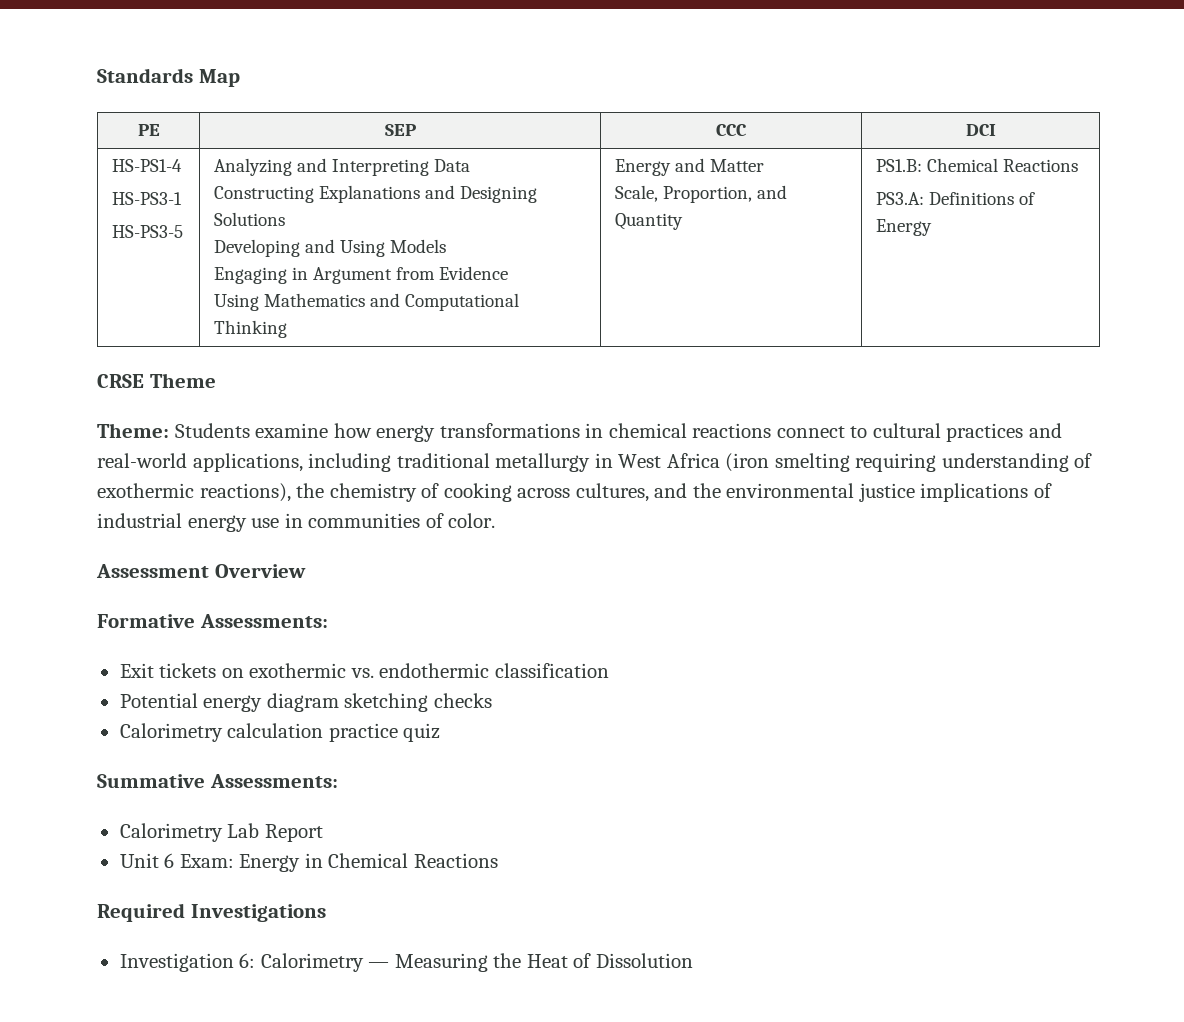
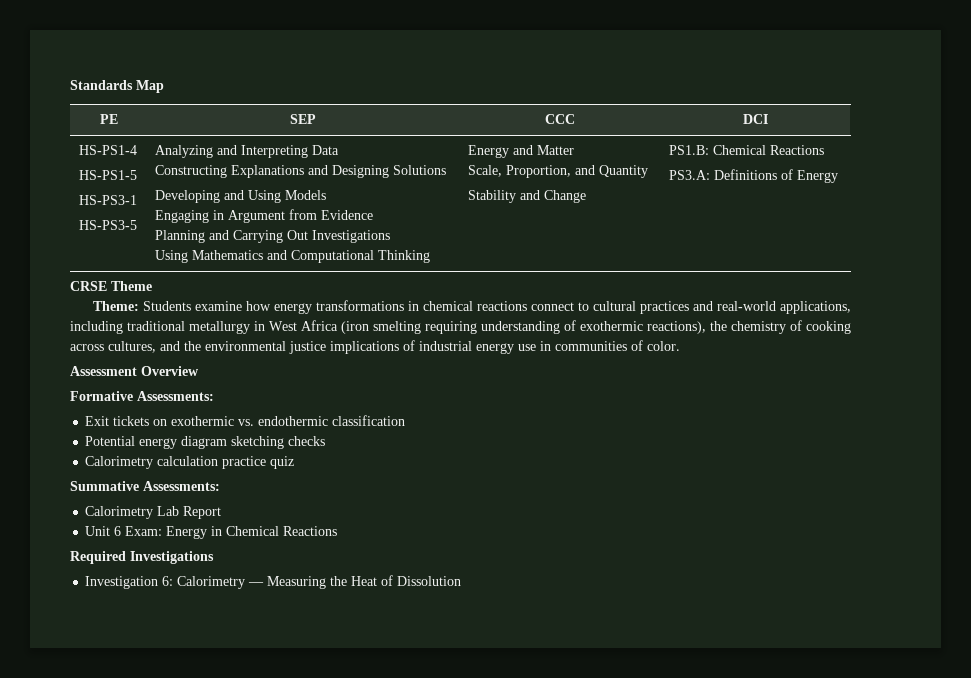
(183, 165) none -> [78,170,137,180] // HS-PS1-5
(509, 273) none -> [154,230,390,243] // Planning and Carrying Out Investigations
(684, 221) none -> [467,190,586,203] // Stability and Change

